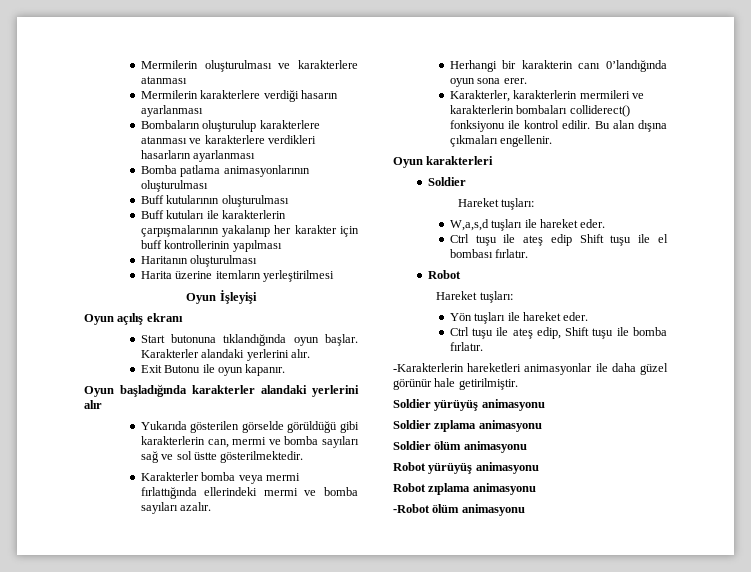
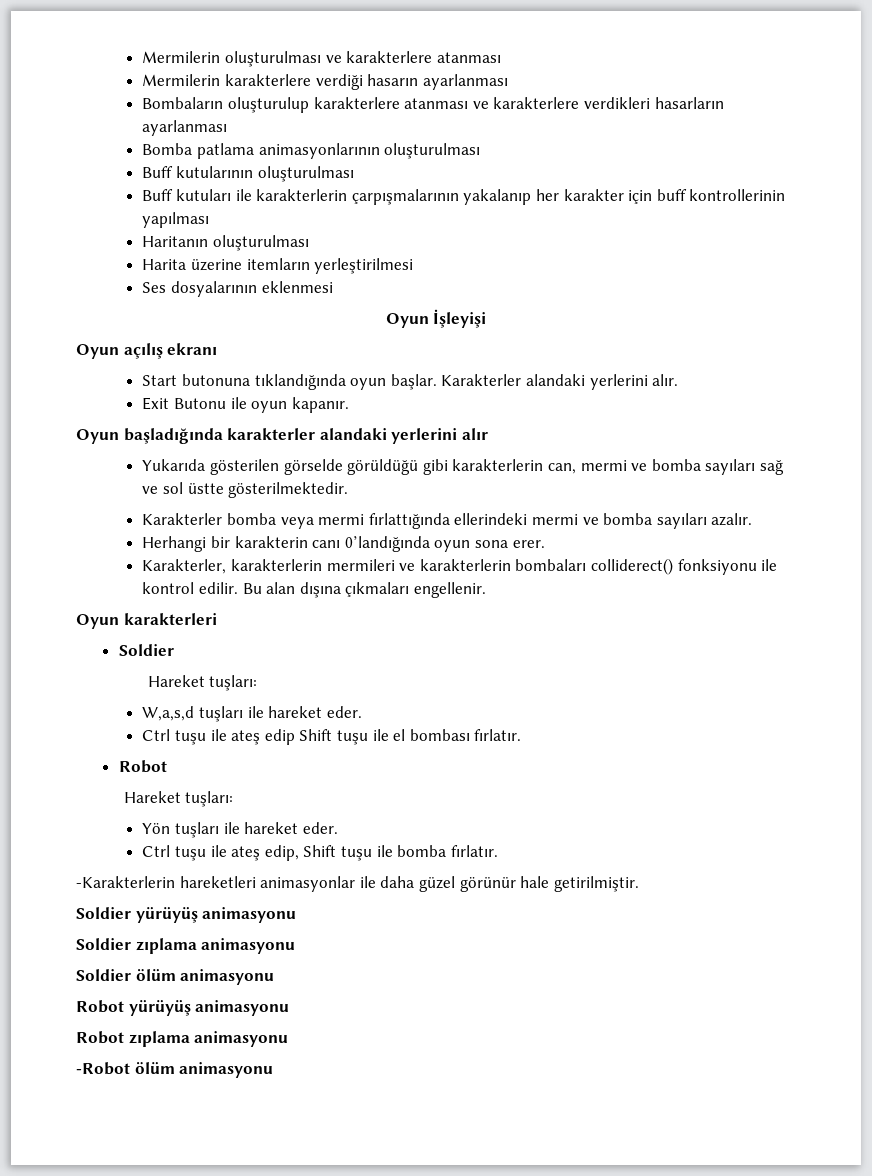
(335, 276) none -> [142,281,333,297] // Ses dosyalarının eklenmesi

